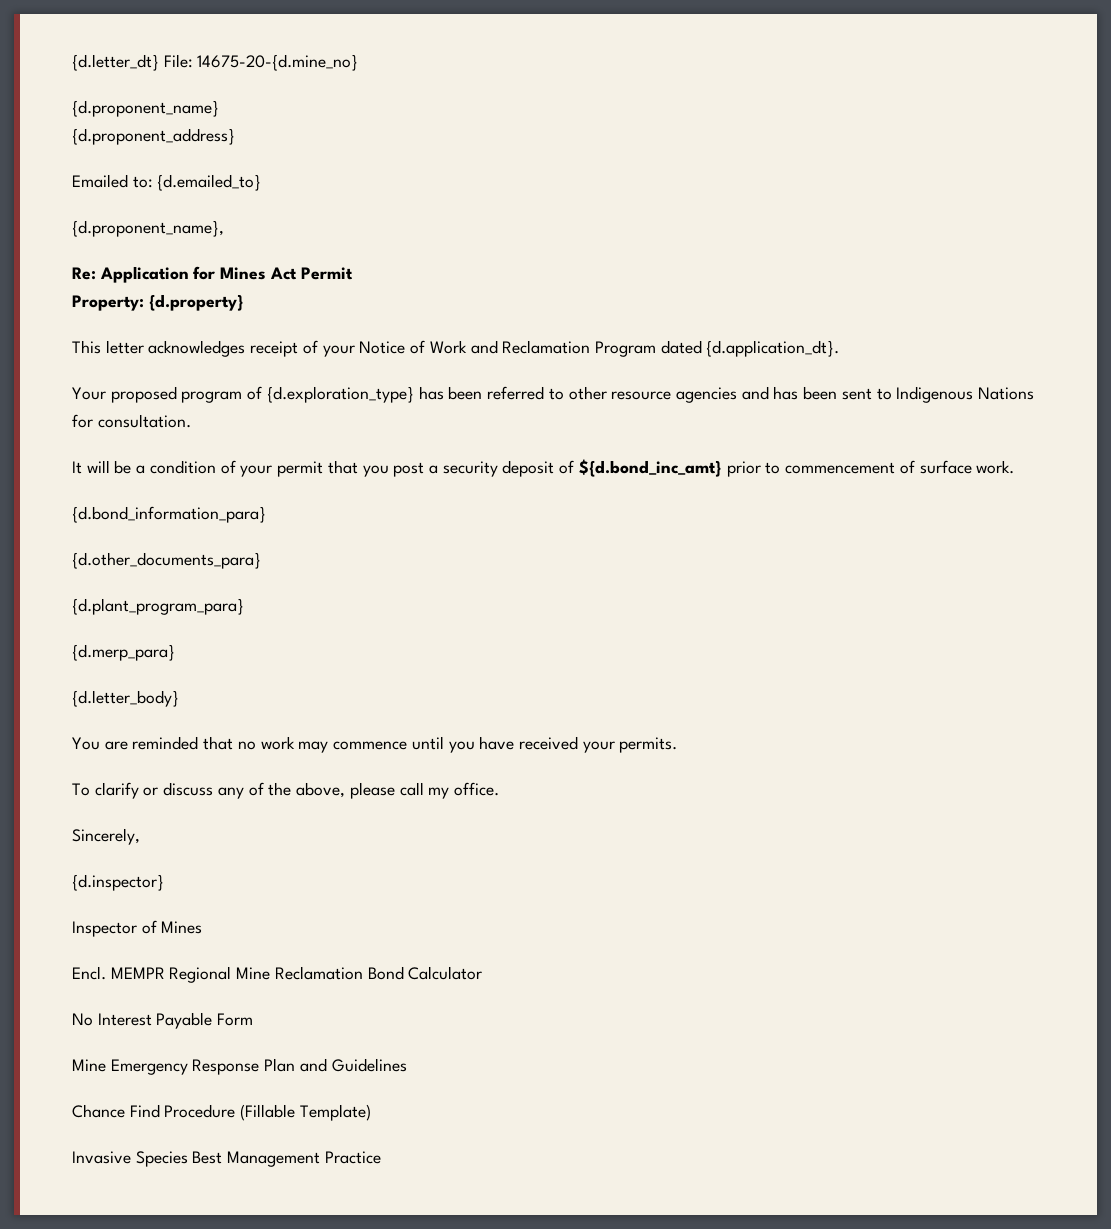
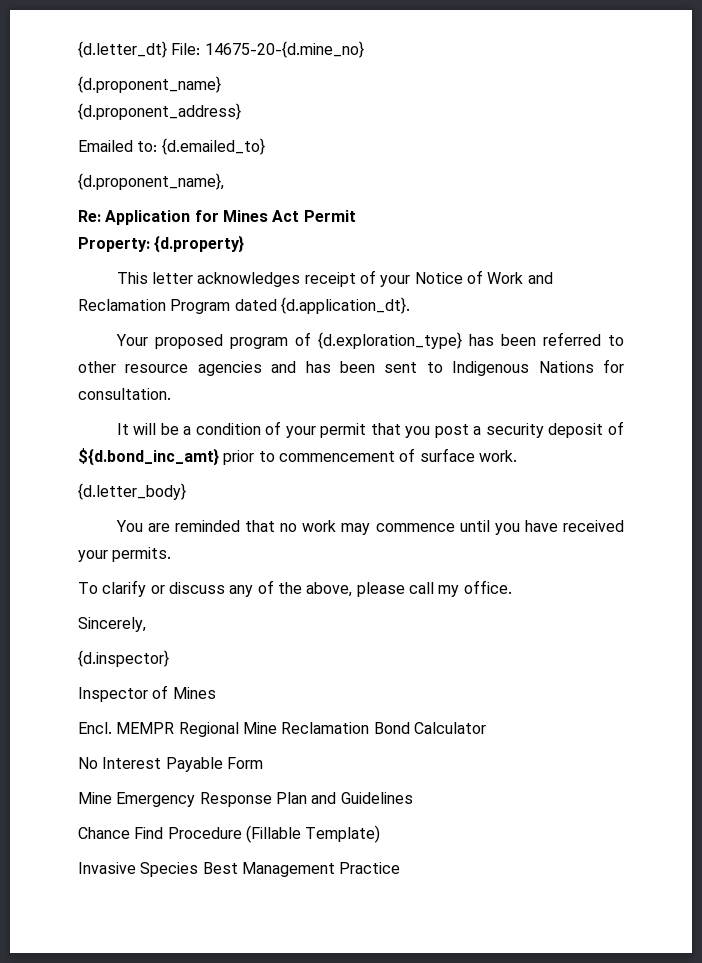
[72,506,266,523] [72,552,261,569] [72,598,244,615] [72,644,175,661] // {d.bond_information_para} // {d.other_documents_para} // {d.plant_program_para} // {d.merp_para} -> (517, 456) none

